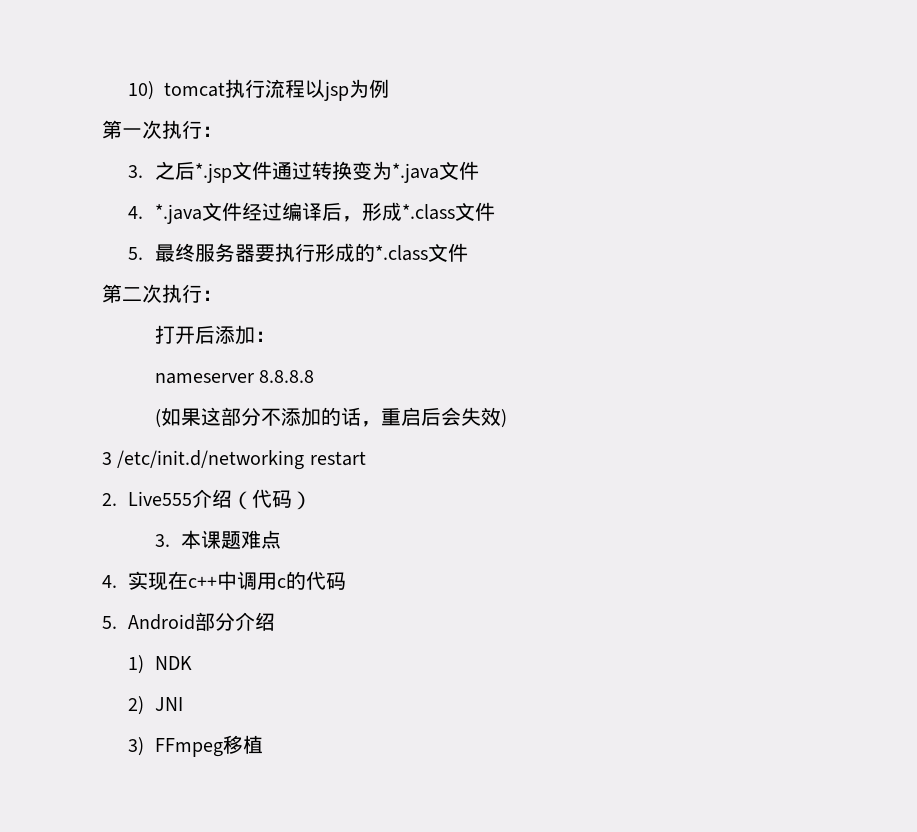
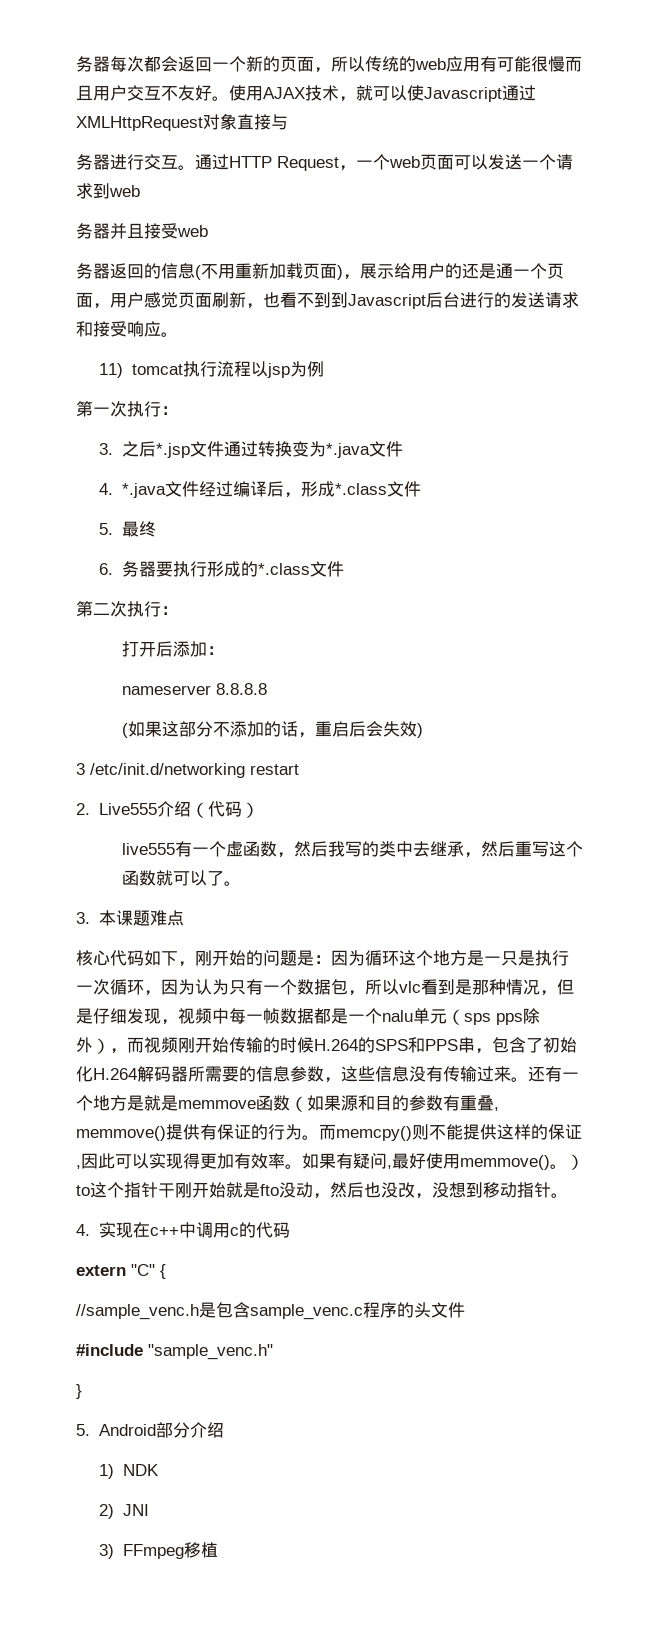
[128,81,155,100] 10) -> [76,56,582,73] [76,85,536,102] [76,113,288,131] [76,154,573,171] [76,183,140,199] [76,223,208,239] [76,263,564,280] [76,292,579,309] [76,321,178,337] [99,363,124,378] 务器每次都会返回一个新的页面，所以传统的web应用有可能很慢而且用户交互不友好。使用AJAX技术，就可以使Javascript通过XMLHttpRequest对象直接与 // 务器进行交互。通过HTTP Request，一个web页面可以发送一个请求到web // 务器并且接受web // 务器返回的信息(不用重新加载页面)，展示给用户的还是通一个页面，用户感觉页面刷新，也看不到到Javascript后台进行的发送请求和接受响应。 // 11)
[194,244,215,262] 服 -> [99,563,114,575] // 6.
[154,530,282,549] 3.本课题难点 -> [122,841,584,858] [122,870,242,886] [76,910,185,926] [76,950,569,967] [76,979,574,996] [76,1008,540,1025] [76,1037,577,1054] [76,1066,579,1083] [76,1095,499,1112] [76,1124,582,1141] [76,1153,584,1170] [76,1182,568,1199] live555有一个虚函数，然后我写的类中去继承，然后重写这个函数就可以了。 // 3.本课题难点 // 核心代码如下，刚开始的问题是：因为循环这个地方是一只是执行一次循环，因为认为只有一个数据包，所以vlc看到是那种情况，但是仔细发现，视频中每一帧数据都是一个nalu单元（sps pps除外），而视频刚开始传输的时候H.264的SPS和PPS串，包含了初始化H.264解码器所需要的信息参数，这些信息没有传输过来。还有一个地方是就是memmove函数（如果源和目的参数有重叠, memmove()提供有保证的行为。而memcpy()则不能提供这样的保证,因此可以实现得更加有效率。如果有疑问,最好使用memmove()。）to这个指针干刚开始就是fto没动，然后也没改，没想到移动指针。
(347, 581) none -> [76,1264,166,1279] [76,1302,465,1320] [76,1344,273,1360] [76,1384,82,1399] // extern "C" { // //sample_venc.h是包含sample_venc.c程序的头文件 // #include "sample_venc.h" // }

